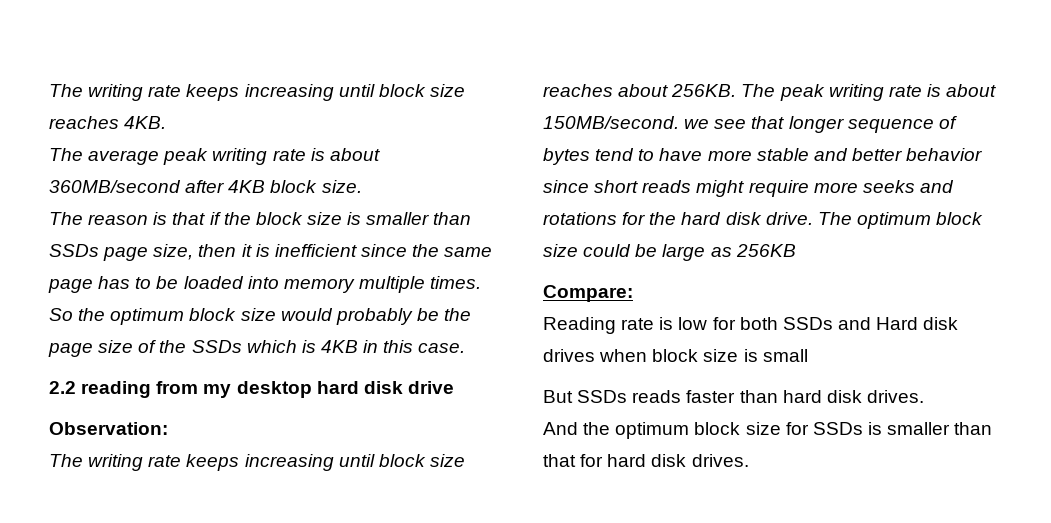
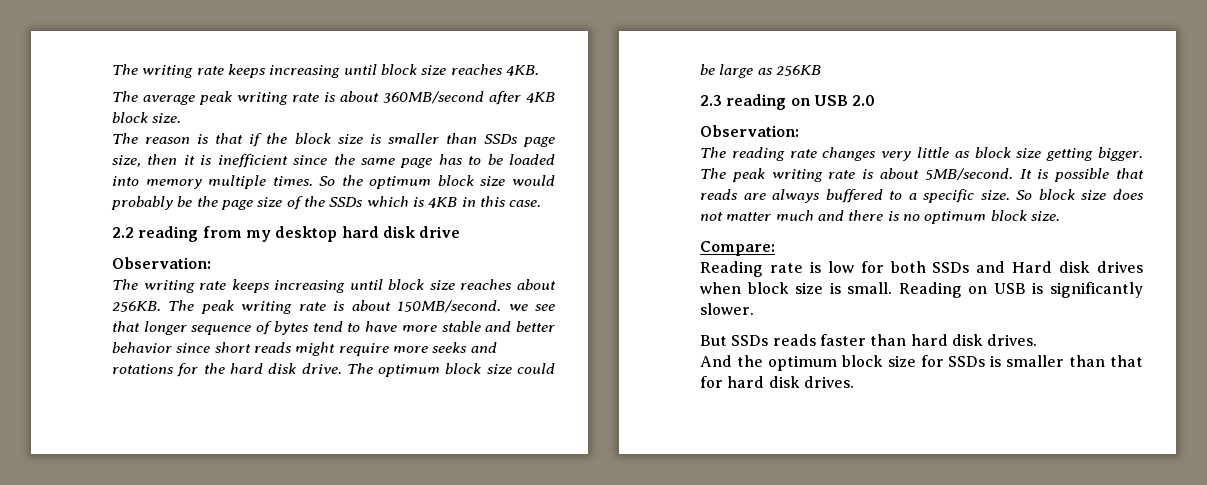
(796, 250) none -> [700,94,876,110] [700,125,799,137] [700,147,1143,161] [700,168,1144,182] [700,189,1144,203] [700,210,1060,224] // 2.3 reading on USB 2.0 // Observation: // The reading rate changes very little as block size getting bigger. The peak writing rate is about 5MB/second. It is possible that reads are always buffered to a specific size. So block size does not matter much and there is no optimum block size.
[762,349,808,362] small -> [847,282,1143,298] [700,303,754,315] small. Reading on USB is significantly slower.

